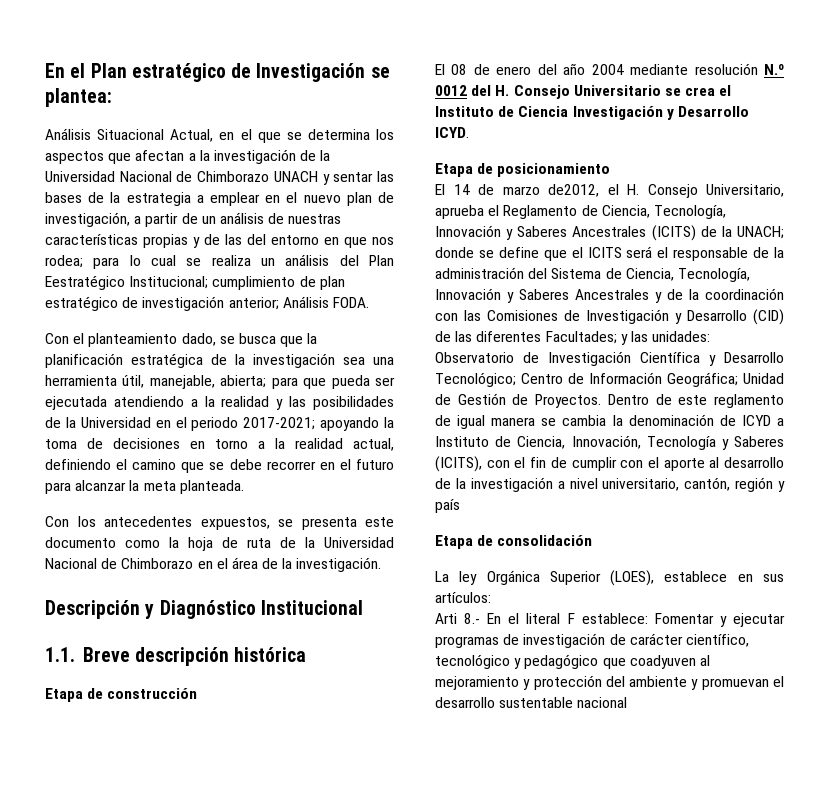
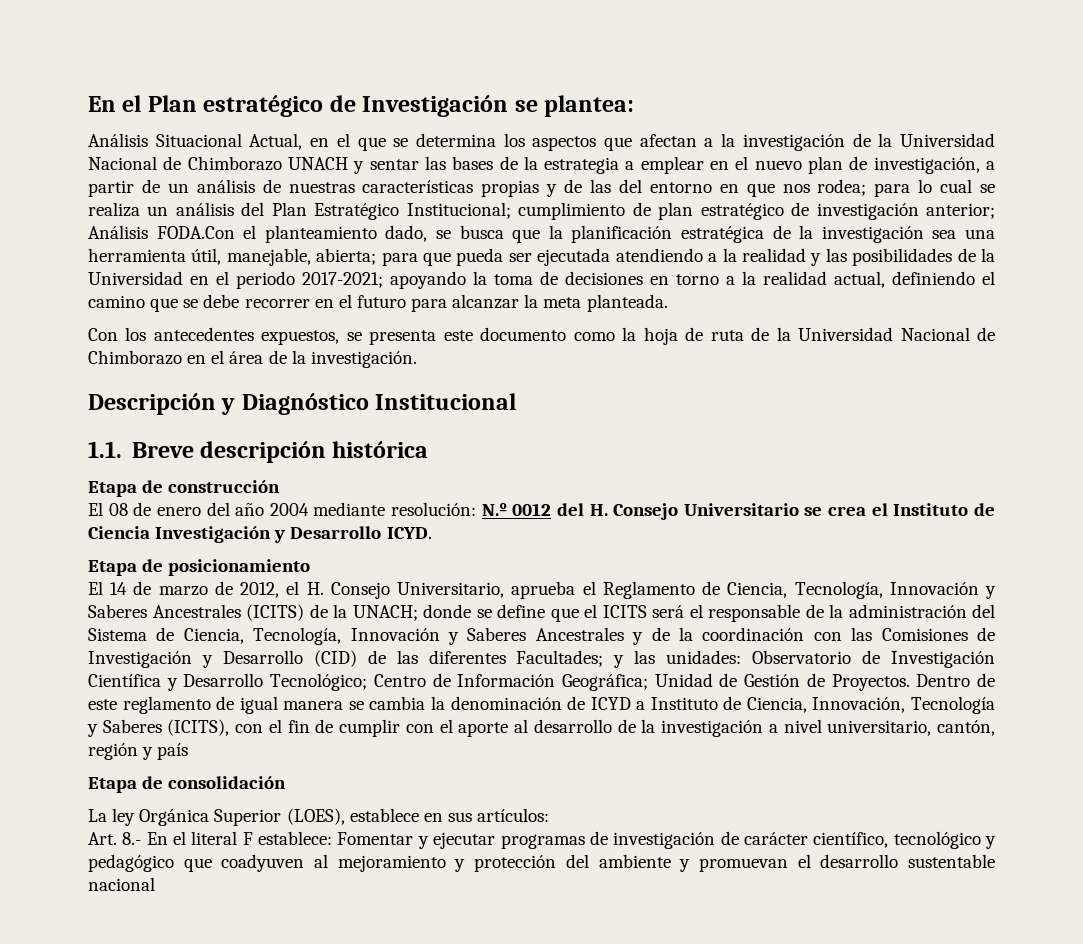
[45,275,125,290] Eestratégico -> [314,203,400,220] Estratégico
[332,297,369,308] [45,333,69,344] FODA. // Con -> [156,226,235,239] FODA.Con
[694,63,758,75] resolución -> [391,502,477,516] resolución:
[548,184,599,197] de2012, -> [214,581,280,598] de 2012,
[435,613,457,624] Arti -> [88,832,117,845] Art.

